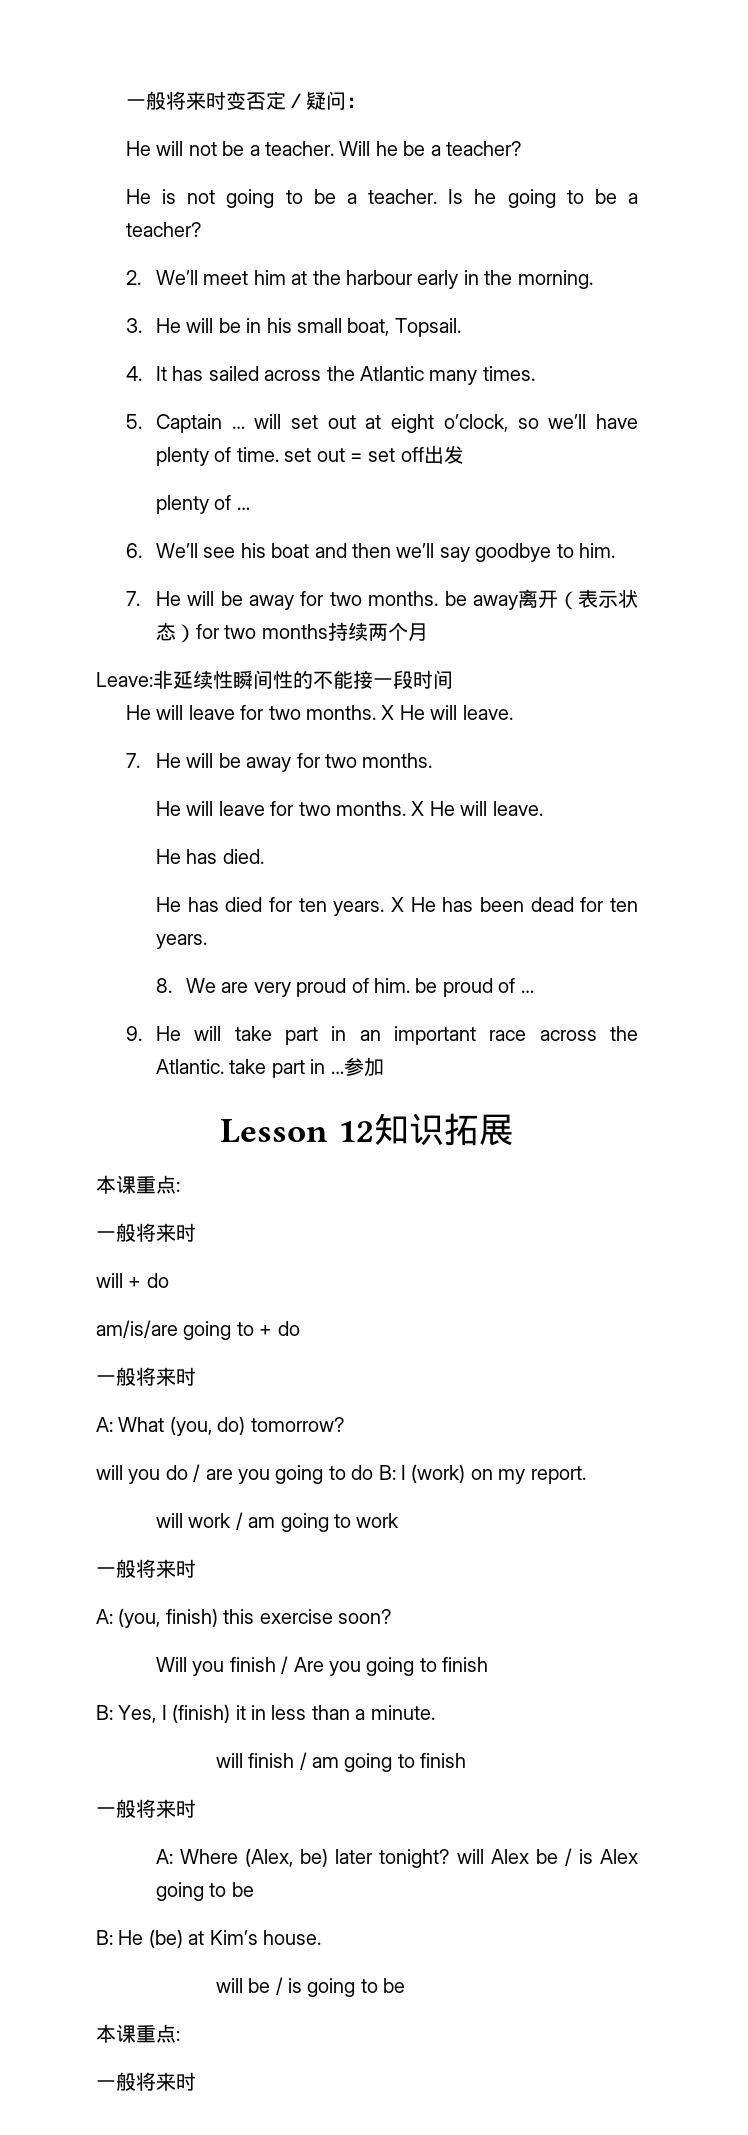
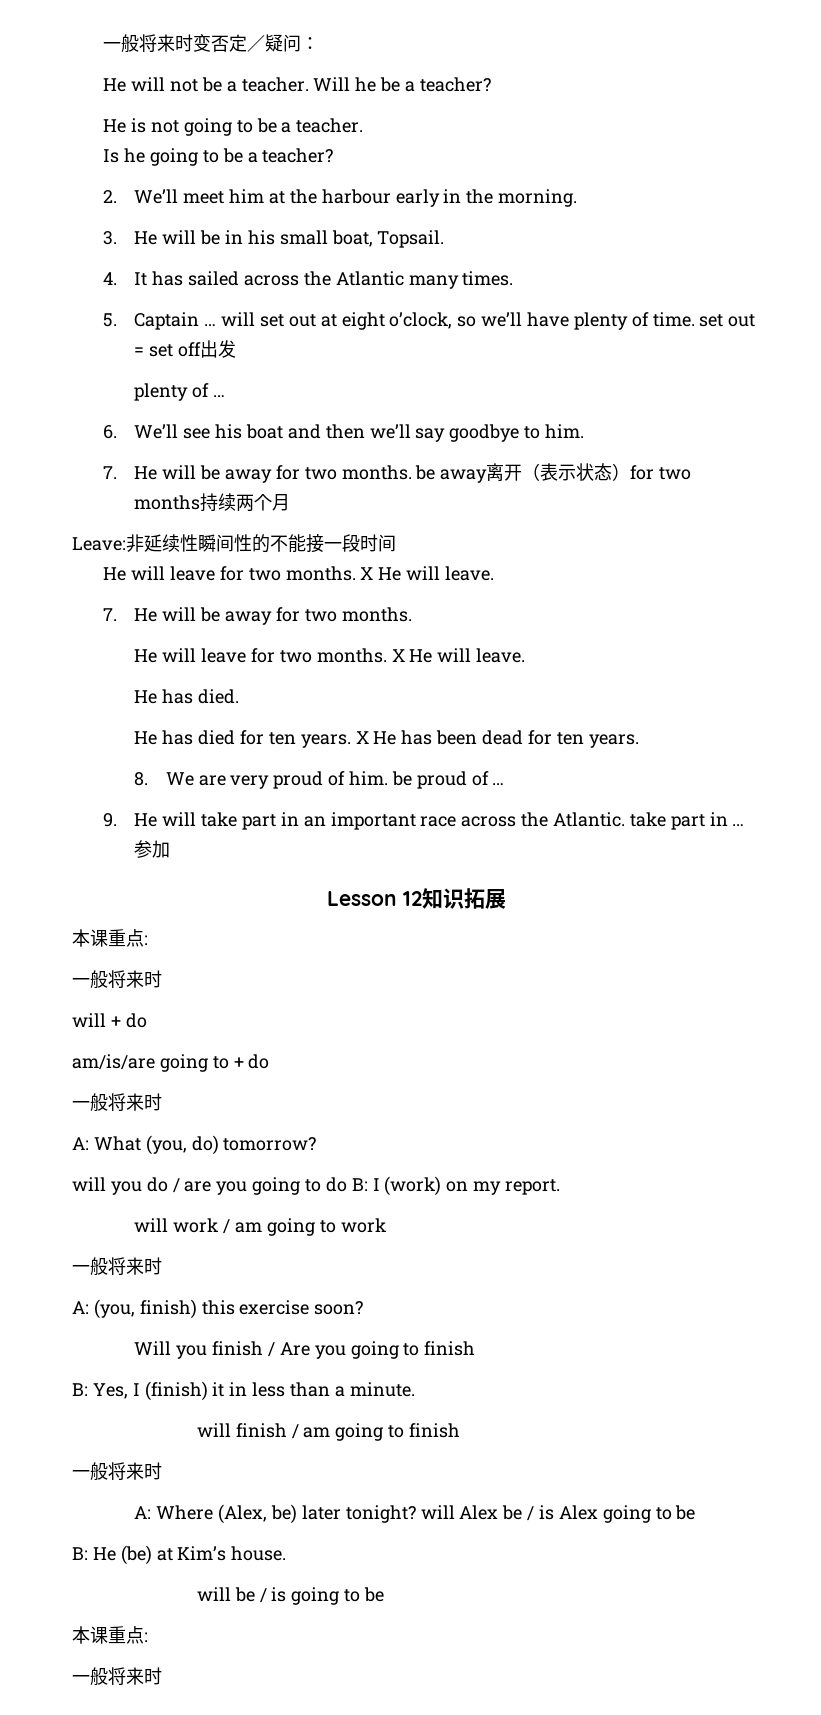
(438, 196) none -> (364, 125) //

